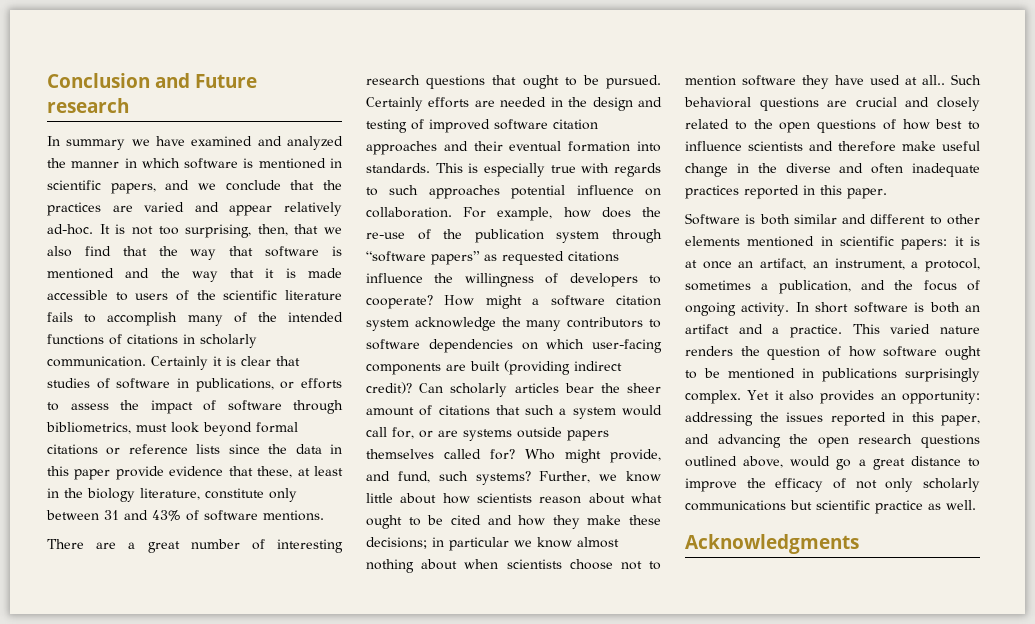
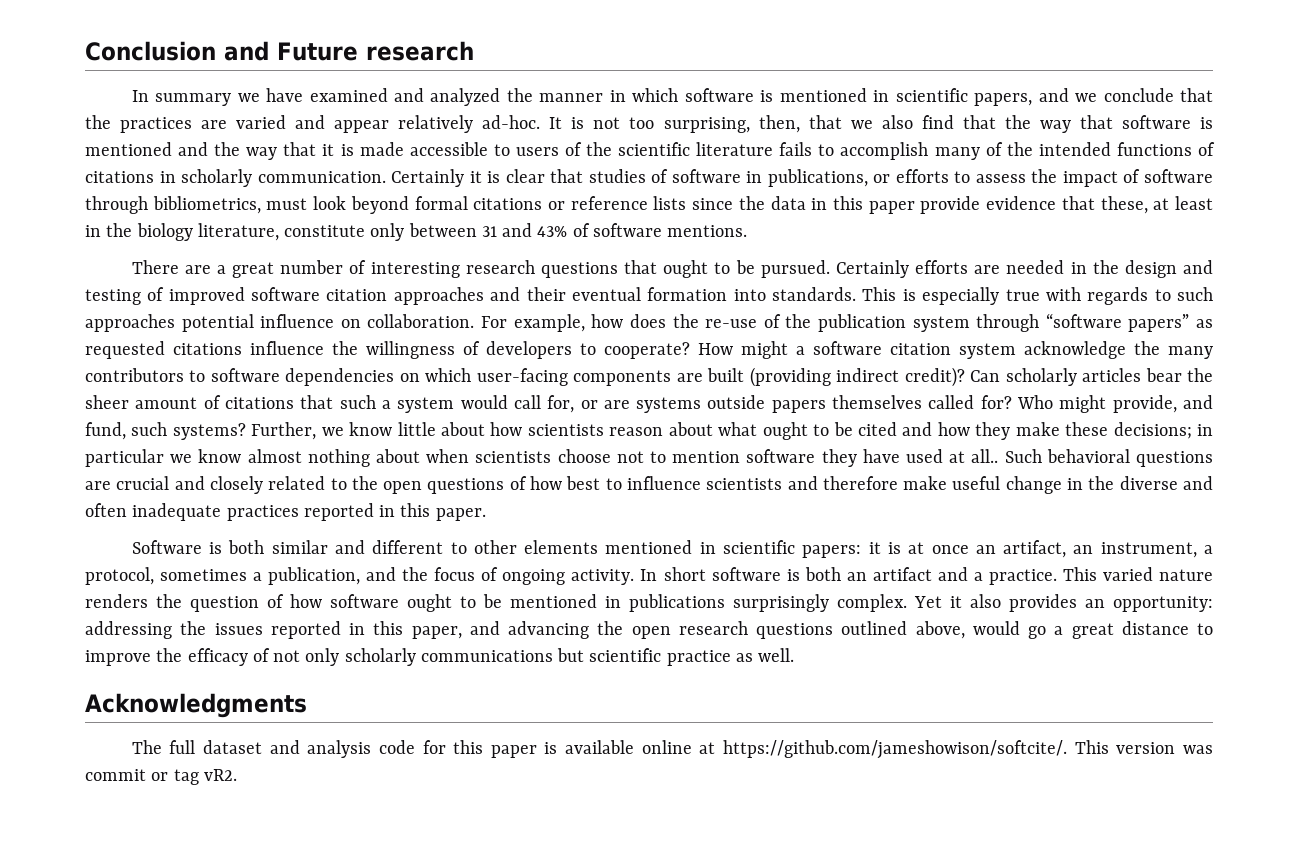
(859, 544) none -> [131,740,1214,759] [85,769,237,785] // The full dataset and analysis code for this paper is available online at https://github.com/jameshowison/softcite/. This version was commit or tag vR2.

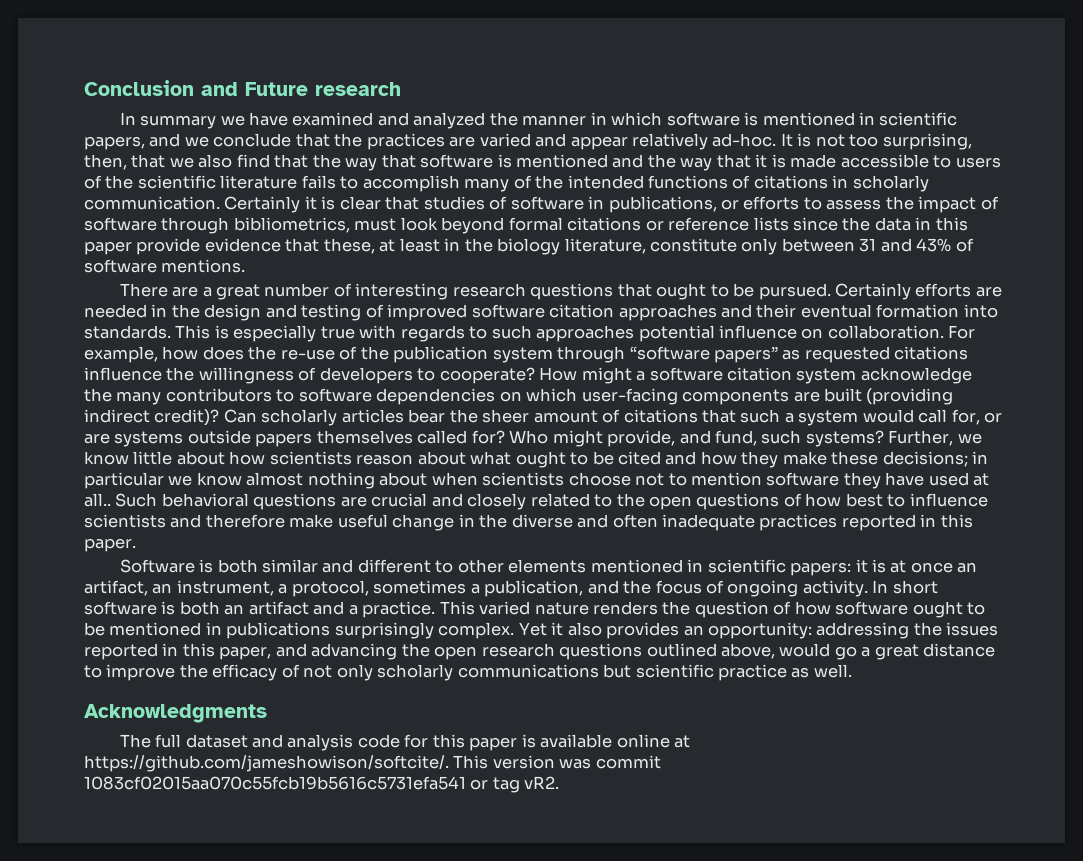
(146, 775) none -> [84,776,466,790] 1083cf02015aa070c55fcb19b5616c5731efa541

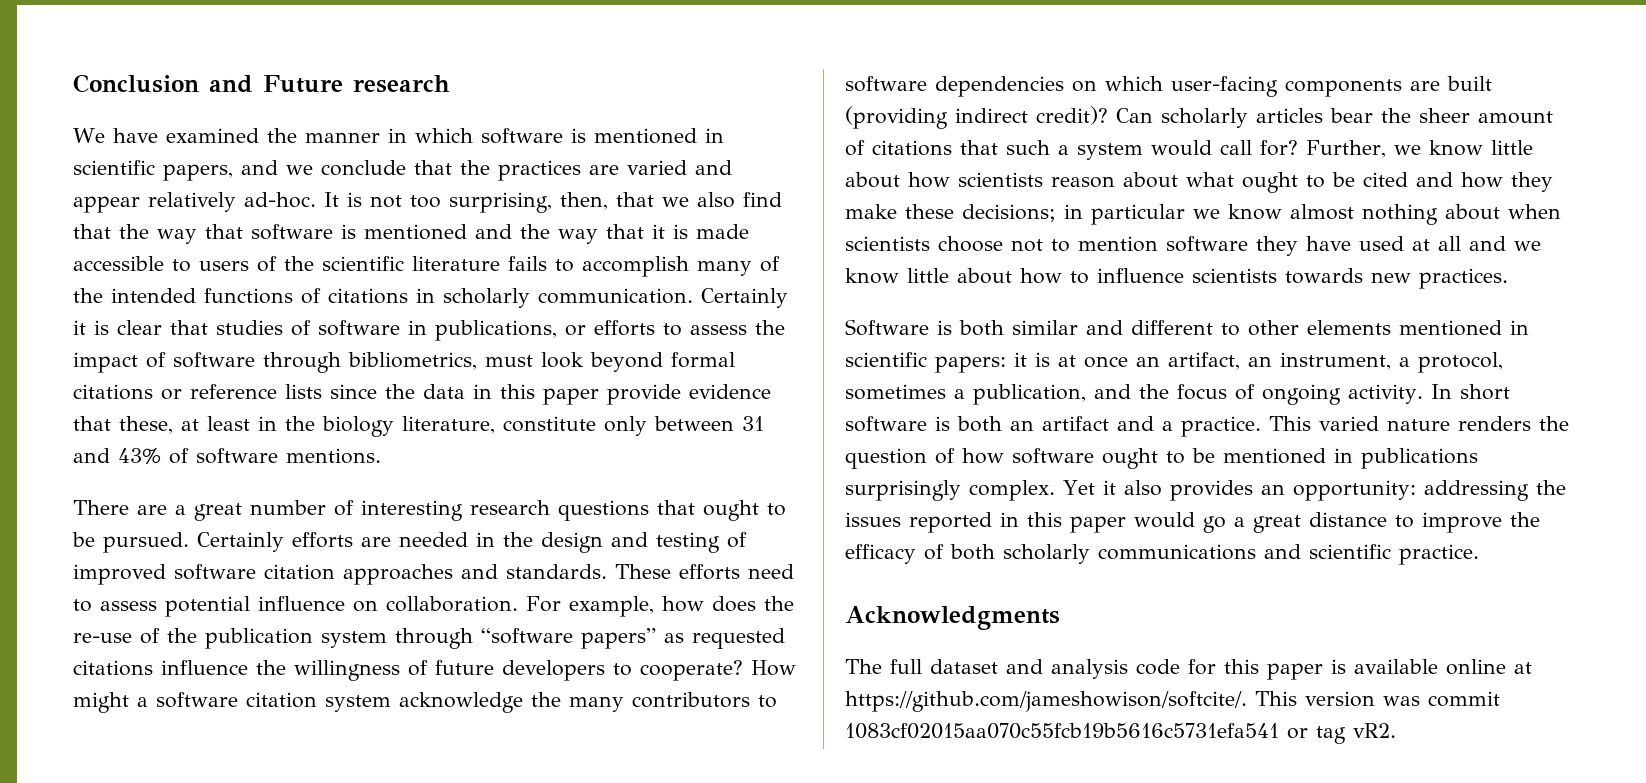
[119,112,486,129] In summary we have examined and analyzed -> [73,128,259,143] We have examined
[756,304,998,318] [84,325,635,342] their eventual formation into standards. This is especially true with regards to such approaches -> [506,564,794,580] [73,599,157,612] standards. These efforts need to assess
(317, 374) none -> [435,660,494,675] future
[951,409,1003,425] [84,430,884,447] for, or are systems outside papers themselves called for? Who might provide, and fund, such systems? -> [1260,140,1298,156] for?
[84,493,988,510] [84,514,973,531] [84,538,136,552] all.. Such behavioral questions are crucial and closely related to the open questions of how best to influence scientists and therefore make useful change in the diverse and often inadequate practices reported in this paper. -> [1438,236,1541,251] [845,268,1508,289] all and we know little about how to influence scientists towards new practices.
[219,643,776,660] paper, and advancing the open research questions outlined above, -> [1070,516,1126,533] paper
[303,664,852,681] not only scholarly communications but scientific practice as well. -> [950,544,1479,565] both scholarly communications and scientific practice.

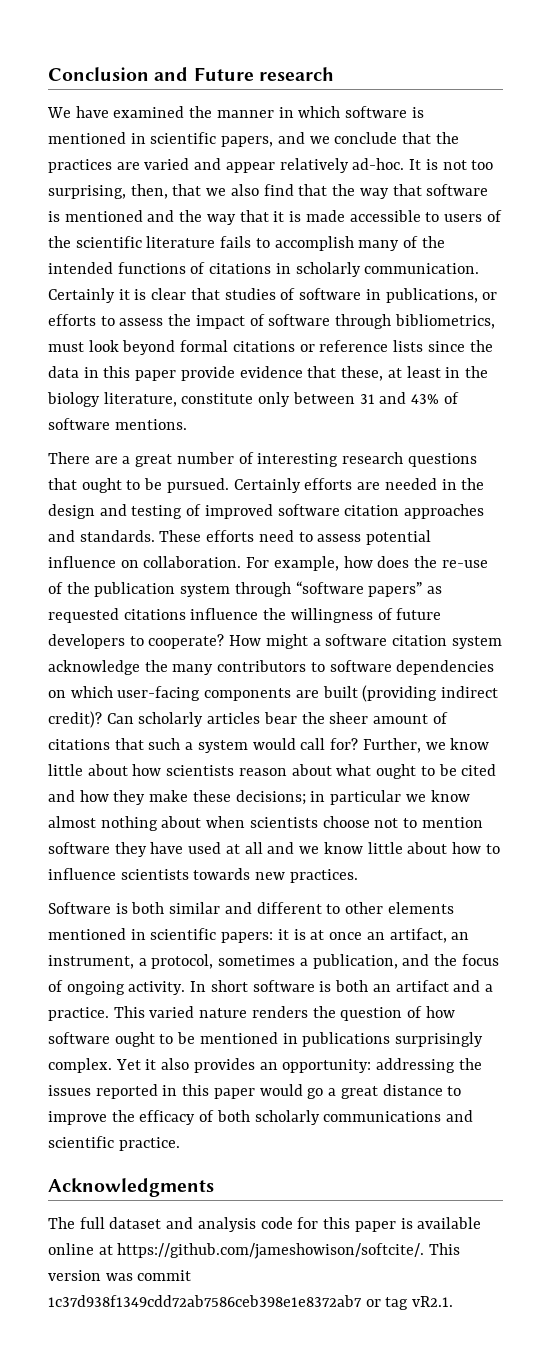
[845,723,1279,739] 1083cf02015aa070c55fcb19b5616c5731efa541 -> [48,1295,362,1307] 1c37d938f1349cdd72ab7586ceb398e1e8372ab7
[1353,723,1396,738] vR2. -> [412,1296,454,1307] vR2.1.

